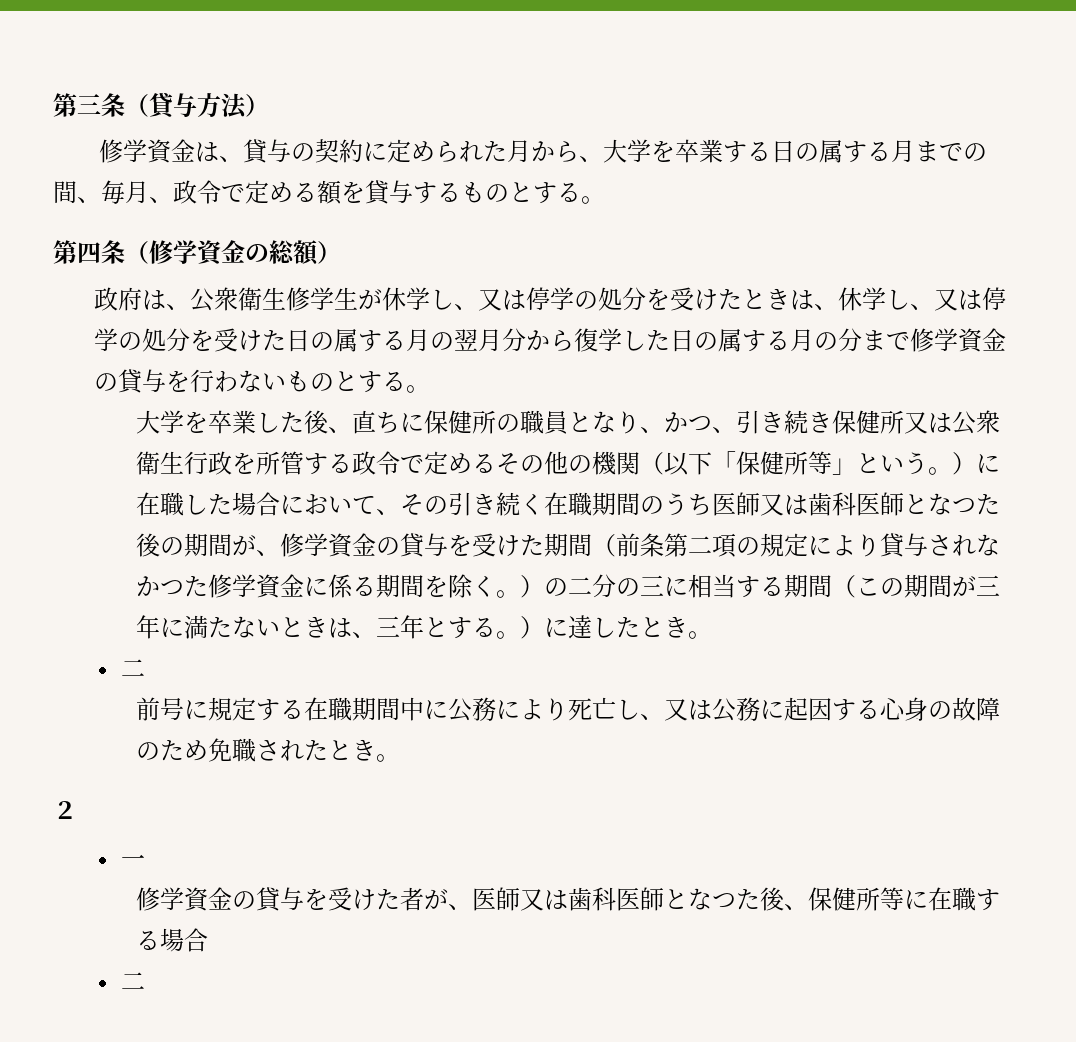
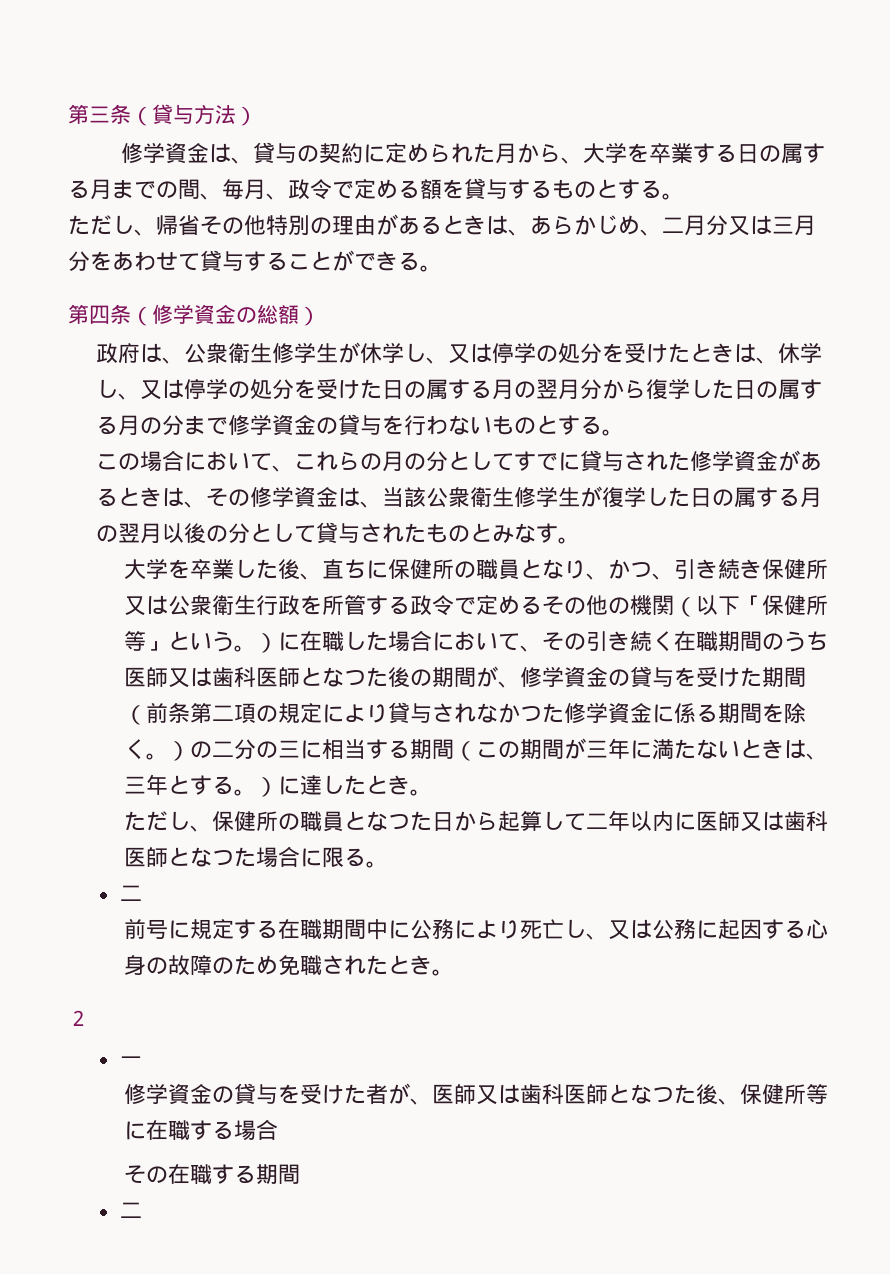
(605, 200) none -> [68,214,816,236] [68,250,442,272] // ただし、帰省その他特別の理由があるときは、あらかじめ、二月分又は三月分をあわせて貸与することができる。
(431, 389) none -> [95,450,822,472] [95,486,822,508] [95,522,580,544] // この場合において、これらの月の分としてすでに貸与された修学資金があるときは、その修学資金は、当該公衆衛生修学生が復学した日の属する月の翌月以後の分として貸与されたものとみなす。
(712, 635) none -> [123,810,828,832] [123,846,388,868] // ただし、保健所の職員となつた日から起算して二年以内に医師又は歯科医師となつた場合に限る。
(208, 940) none -> [123,1164,300,1185] // その在職する期間

